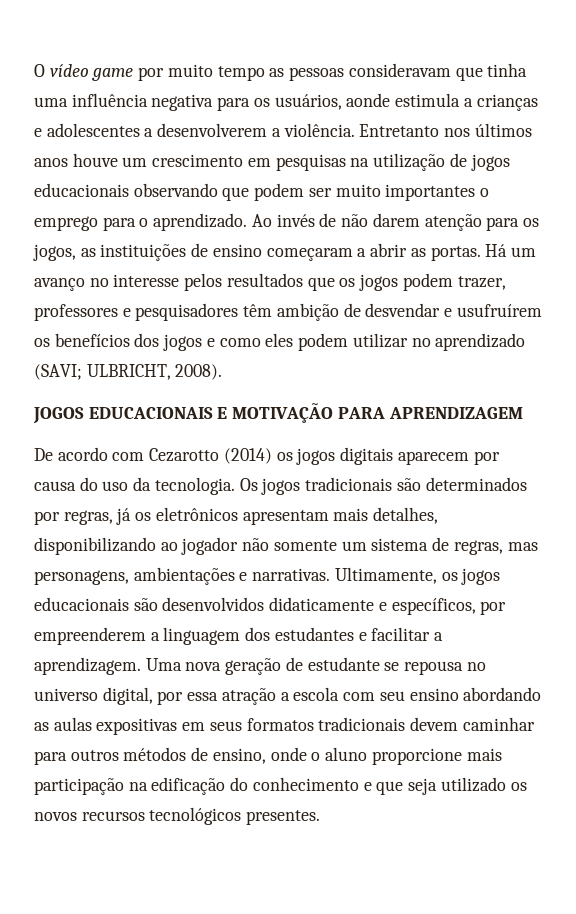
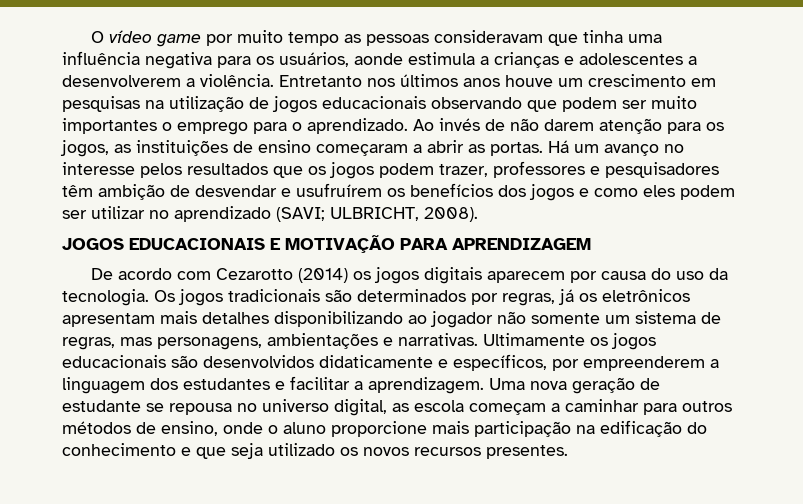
(349, 342) none -> [62,210,87,219] ser
[373,507,439,524] detalhes, -> [202,312,269,324] detalhes
[334,567,437,584] Ultimamente, -> [483,333,585,346] Ultimamente
[157,687,542,705] [34,717,459,735] por essa atração a escola com seu ensino abordando as aulas expositivas em seus formatos tradicionais devem -> [392,400,560,415] as escola começam a
[149,807,242,825] tecnológicos -> (481, 451) none

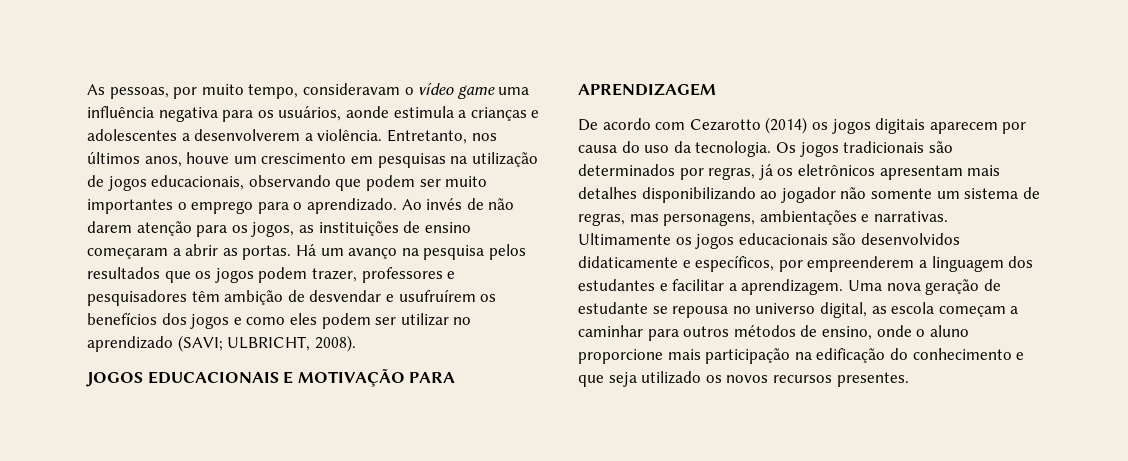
[90,30,623,47] O vídeo game por muito tempo as pessoas consideravam que tinha -> [87,82,495,99] As pessoas, por muito tempo, consideravam o vídeo game
[279,75,362,87] Entretanto -> [386,129,467,144] Entretanto,
[463,78,500,87] anos -> [144,156,182,167] anos,
[322,96,426,109] educacionais -> [151,175,245,190] educacionais,
[664,144,684,153] [62,162,135,175] no interesse -> [401,245,485,260] na pesquisa

